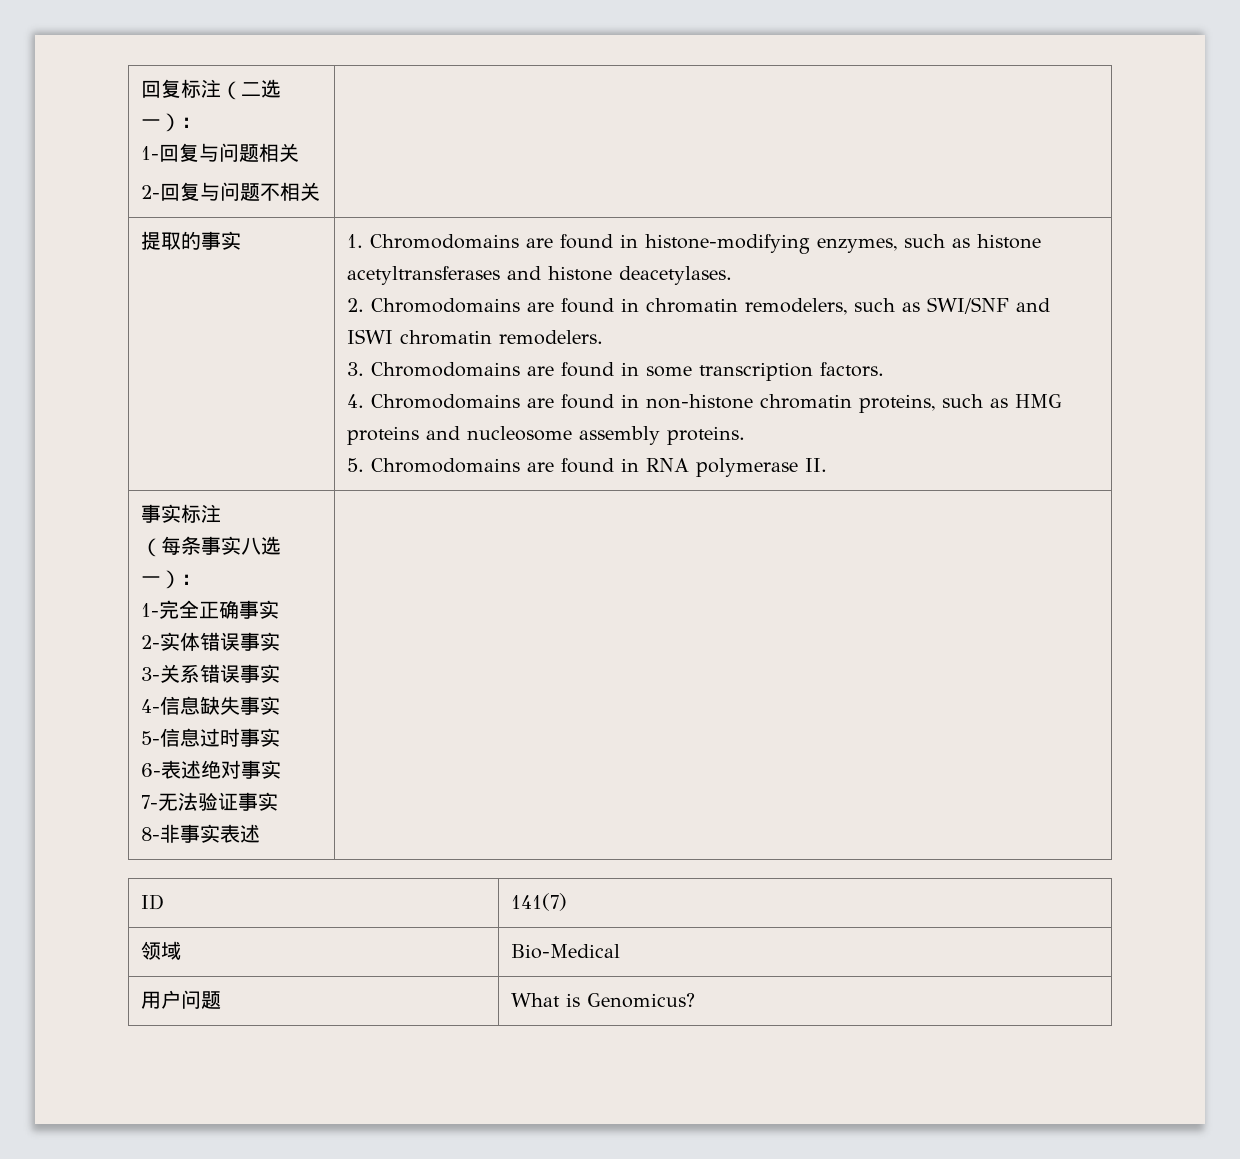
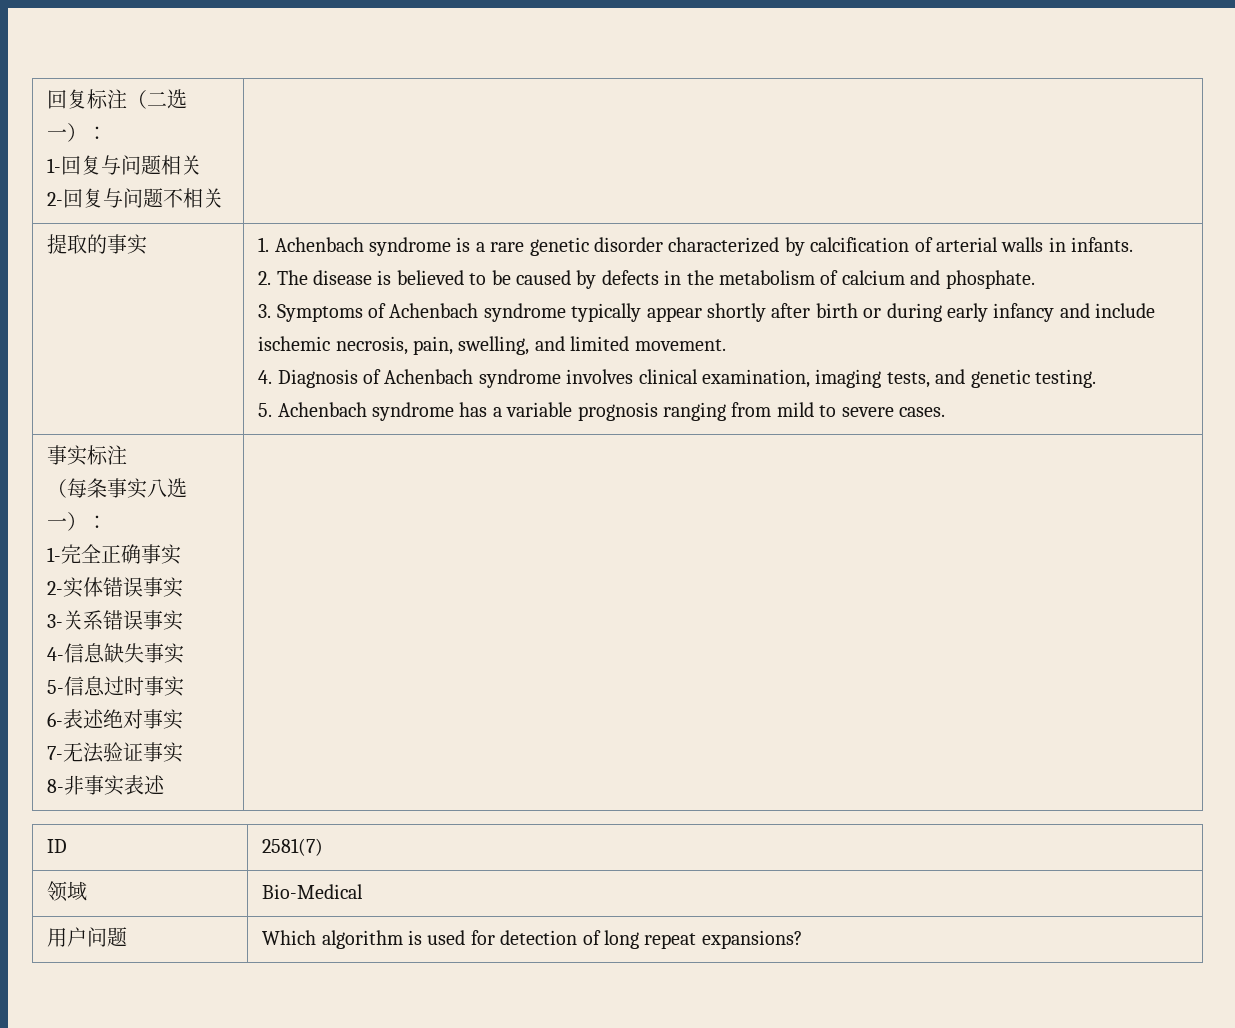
[369,234,1041,254] [346,266,732,285] [346,297,1050,315] [346,329,603,345] [346,362,884,381] [346,394,1062,413] [346,426,745,445] [346,458,827,477] Chromodomains are found in histone-modifying enzymes, such as histone acetyltransferases and histone deacetylases. // 2. Chromodomains are found in chromatin remodelers, such as SWI/SNF and ISWI chromatin remodelers. // 3. Chromodomains are found in some transcription factors. // 4. Chromodomains are found in non-histone chromatin proteins, such as HMG proteins and nucleosome assembly proteins. // 5. Chromodomains are found in RNA polymerase II. -> [274,237,1134,256] [258,270,1035,289] [258,303,1156,322] [258,336,726,355] [258,369,1097,388] [258,402,946,421] Achenbach syndrome is a rare genetic disorder characterized by calcification of arterial walls in infants. // 2. The disease is believed to be caused by defects in the metabolism of calcium and phosphate. // 3. Symptoms of Achenbach syndrome typically appear shortly after birth or during early infancy and include ischemic necrosis, pain, swelling, and limited movement. // 4. Diagnosis of Achenbach syndrome involves clinical examination, imaging tests, and genetic testing. // 5. Achenbach syndrome has a variable prognosis ranging from mild to severe cases.
[510,893,567,911] 141(7) -> [262,838,324,856] 2581(7)
[510,993,695,1008] What is Genomicus? -> [262,930,802,949] Which algorithm is used for detection of long repeat expansions?

